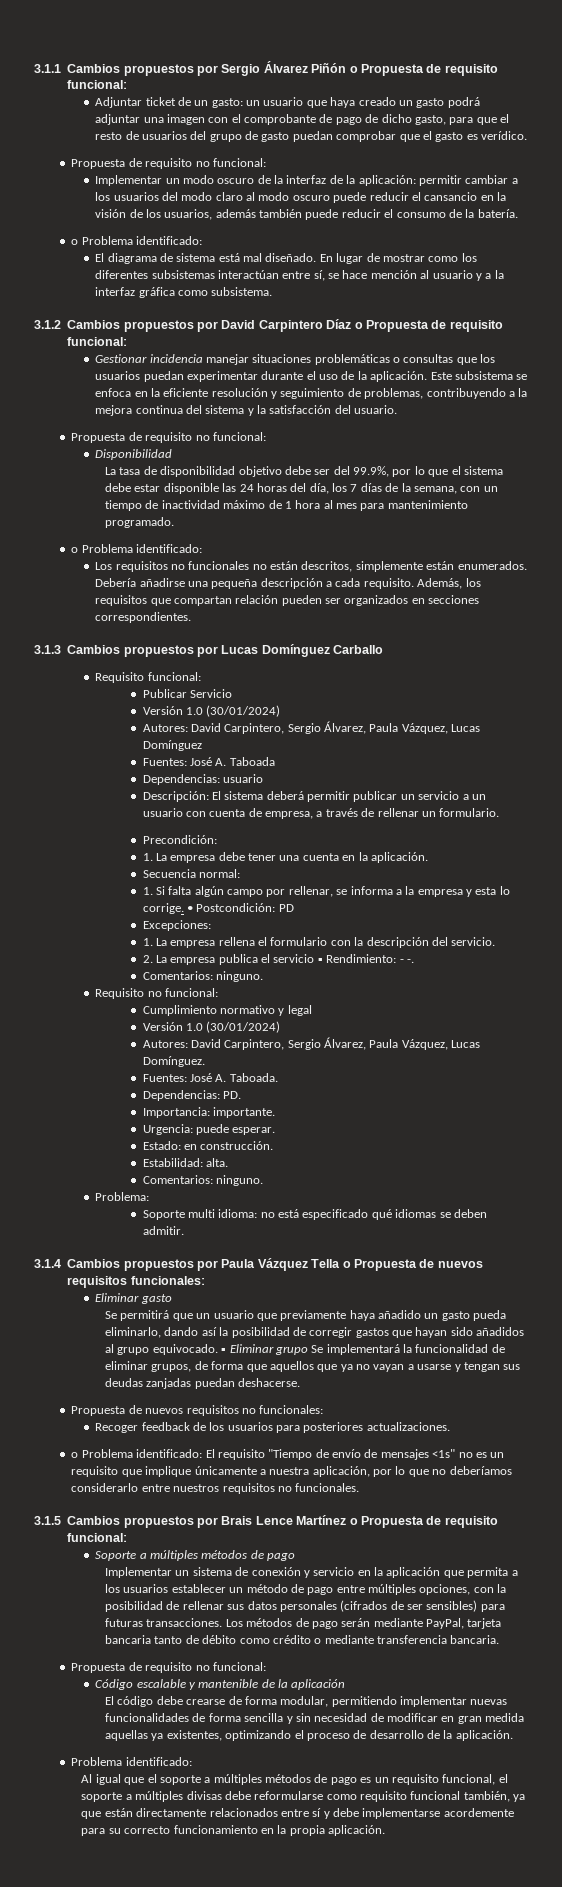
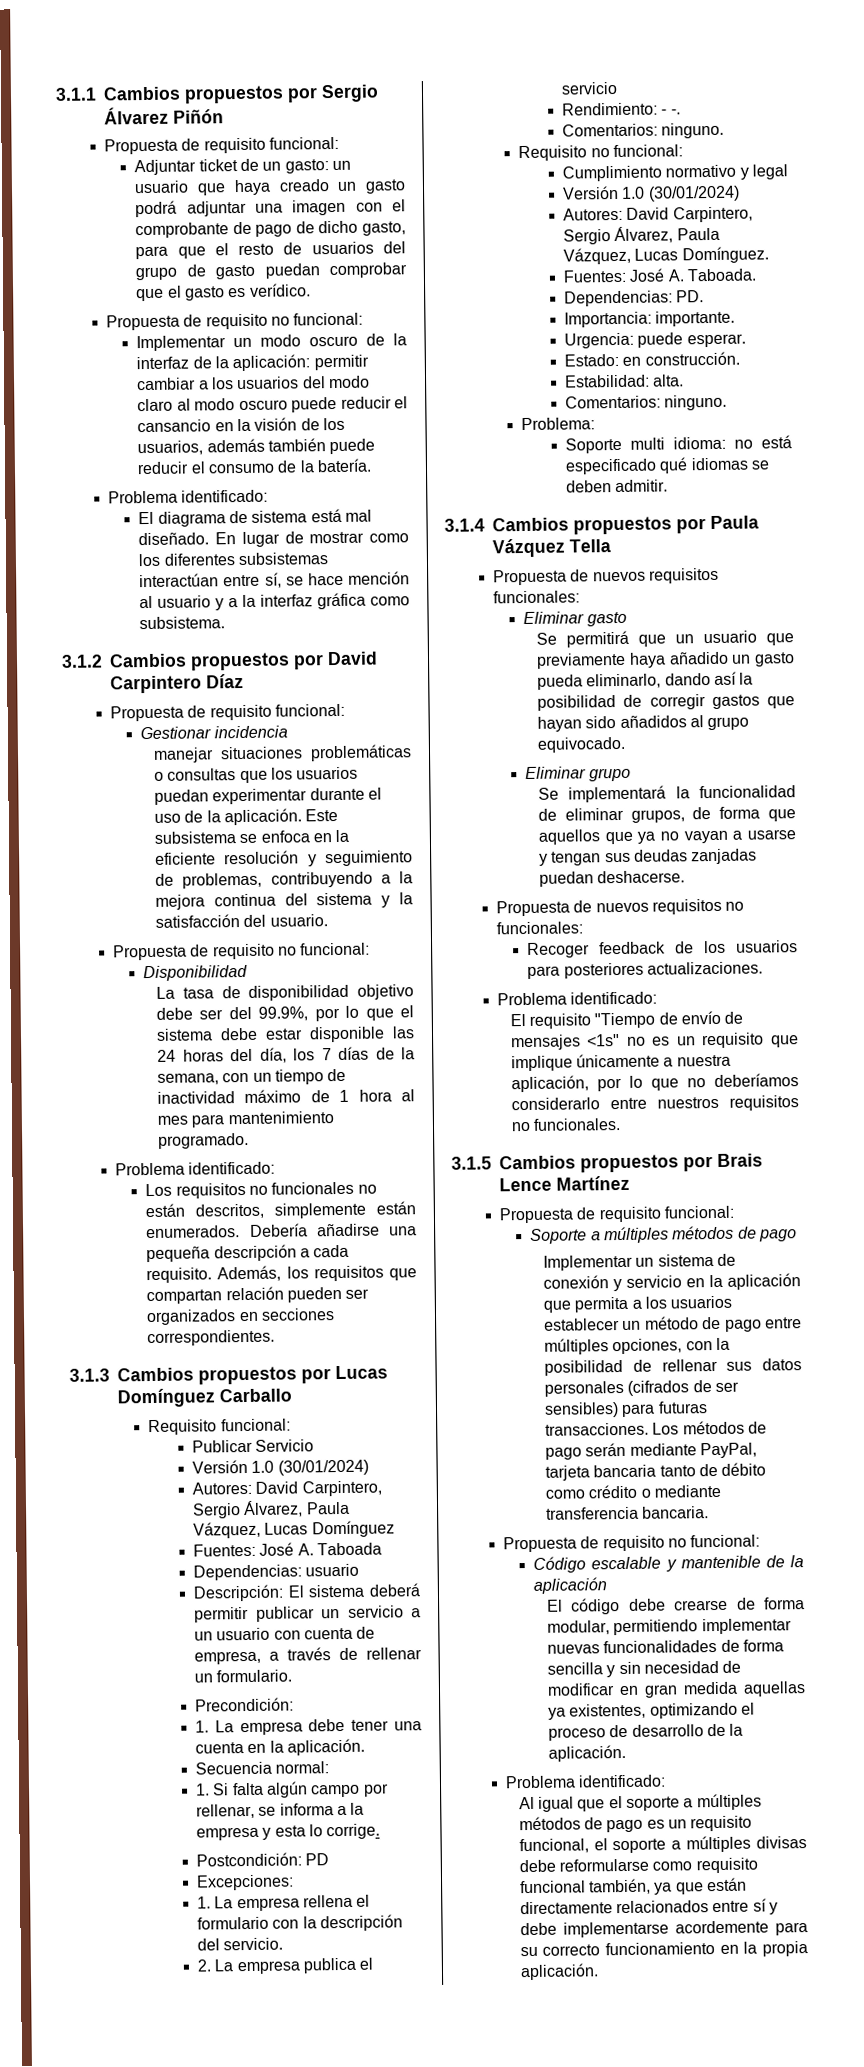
[349,66,358,73] o -> (224, 116) //
[71,239,79,245] o -> (372, 465) none
[354,322,363,329] o -> (244, 681) //
(203, 358) none -> (288, 732) //
[71,547,79,553] o -> (250, 1140) none
[186,906,193,912] • -> (381, 1831) //
[317,958,323,963] ▪ -> (618, 88) //
[342,1261,351,1268] o -> (611, 546) //
[221,1348,227,1353] ▪ -> (627, 744) //
(308, 1350) none -> (631, 774) //
[71,1449,203,1458] o Problema identificado: -> [496,991,658,1006] Problema identificado: //
[349,1518,358,1525] o -> (630, 1183) //

